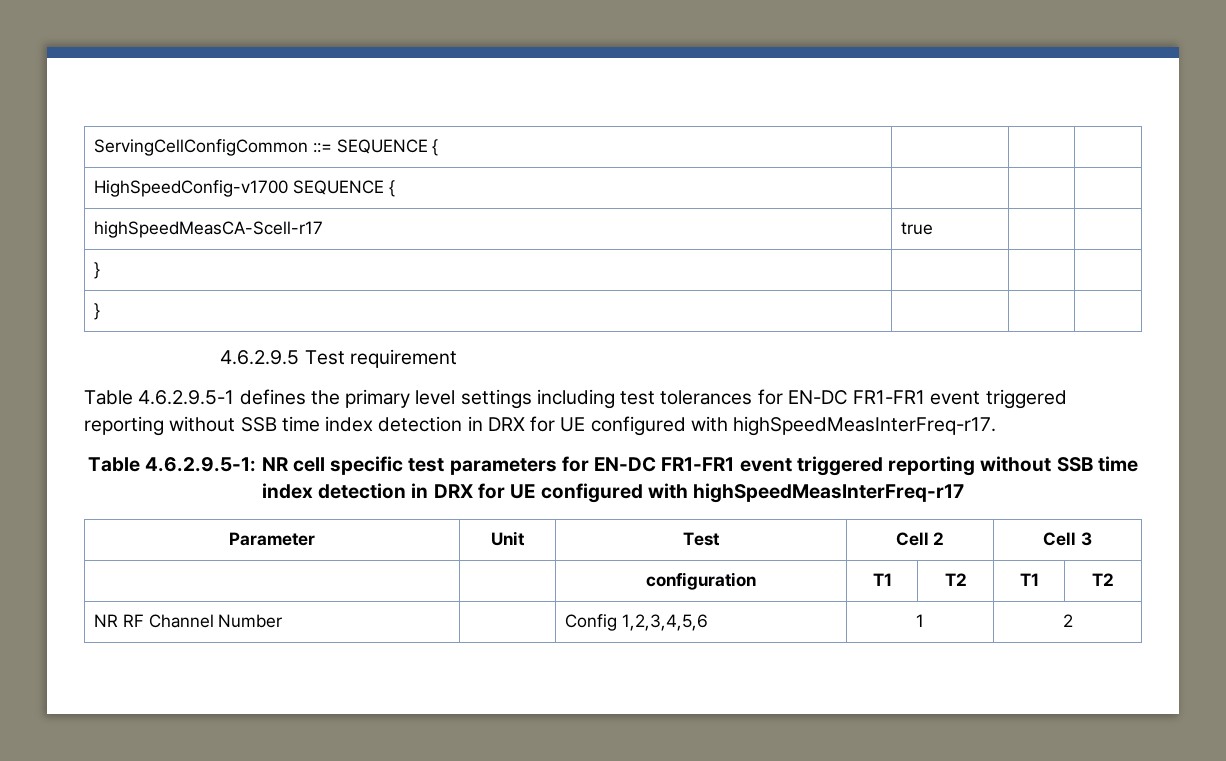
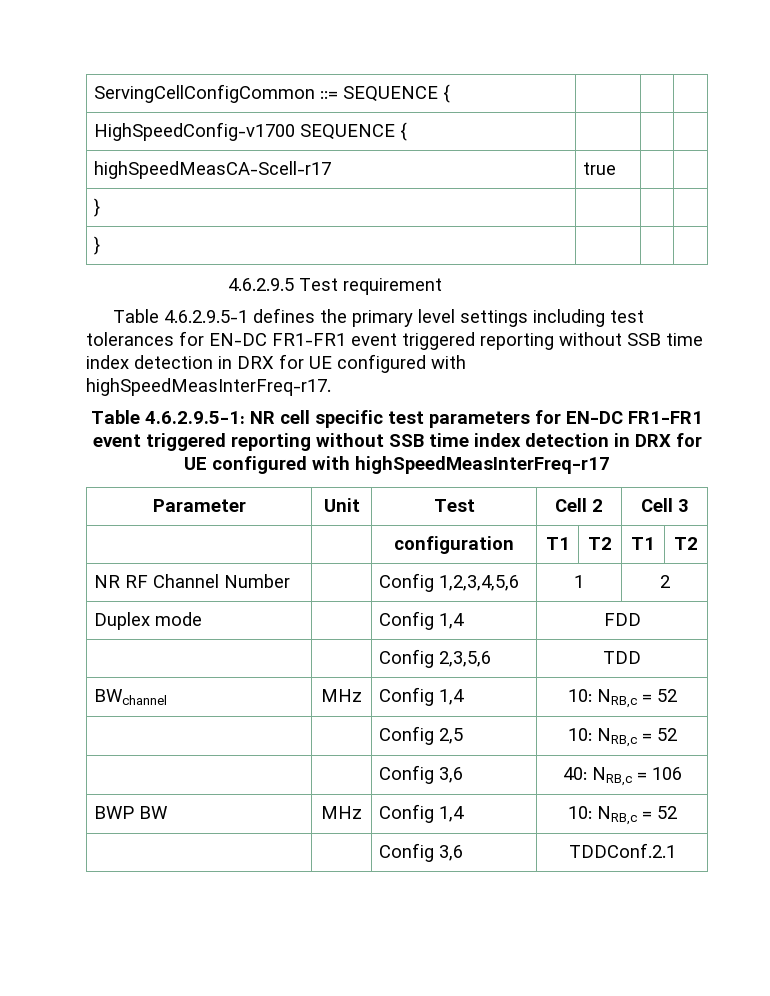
(1073, 620) none -> [94,612,203,630] [379,611,465,630] [603,613,641,626] [379,649,492,668] [603,651,641,664] [94,689,168,705] [321,689,362,702] [379,687,465,706] [567,689,677,708] [379,726,464,745] [567,728,677,747] [379,765,464,784] [562,767,682,786] [94,806,169,819] [321,806,362,819] [379,804,465,823] [567,806,677,825] [379,843,464,862] [568,843,676,858] // Duplex mode | | Config 1,4 | FDD // | | Config 2,3,5,6 | TDD // BWchannel | MHz | Config 1,4 | 10: NRB,c = 52 // | | Config 2,5 | 10: NRB,c = 52 // | | Config 3,6 | 40: NRB,c = 106 // BWP BW | MHz | Config 1,4 | 10: NRB,c = 52 // | | Config 3,6 | TDDConf.2.1

